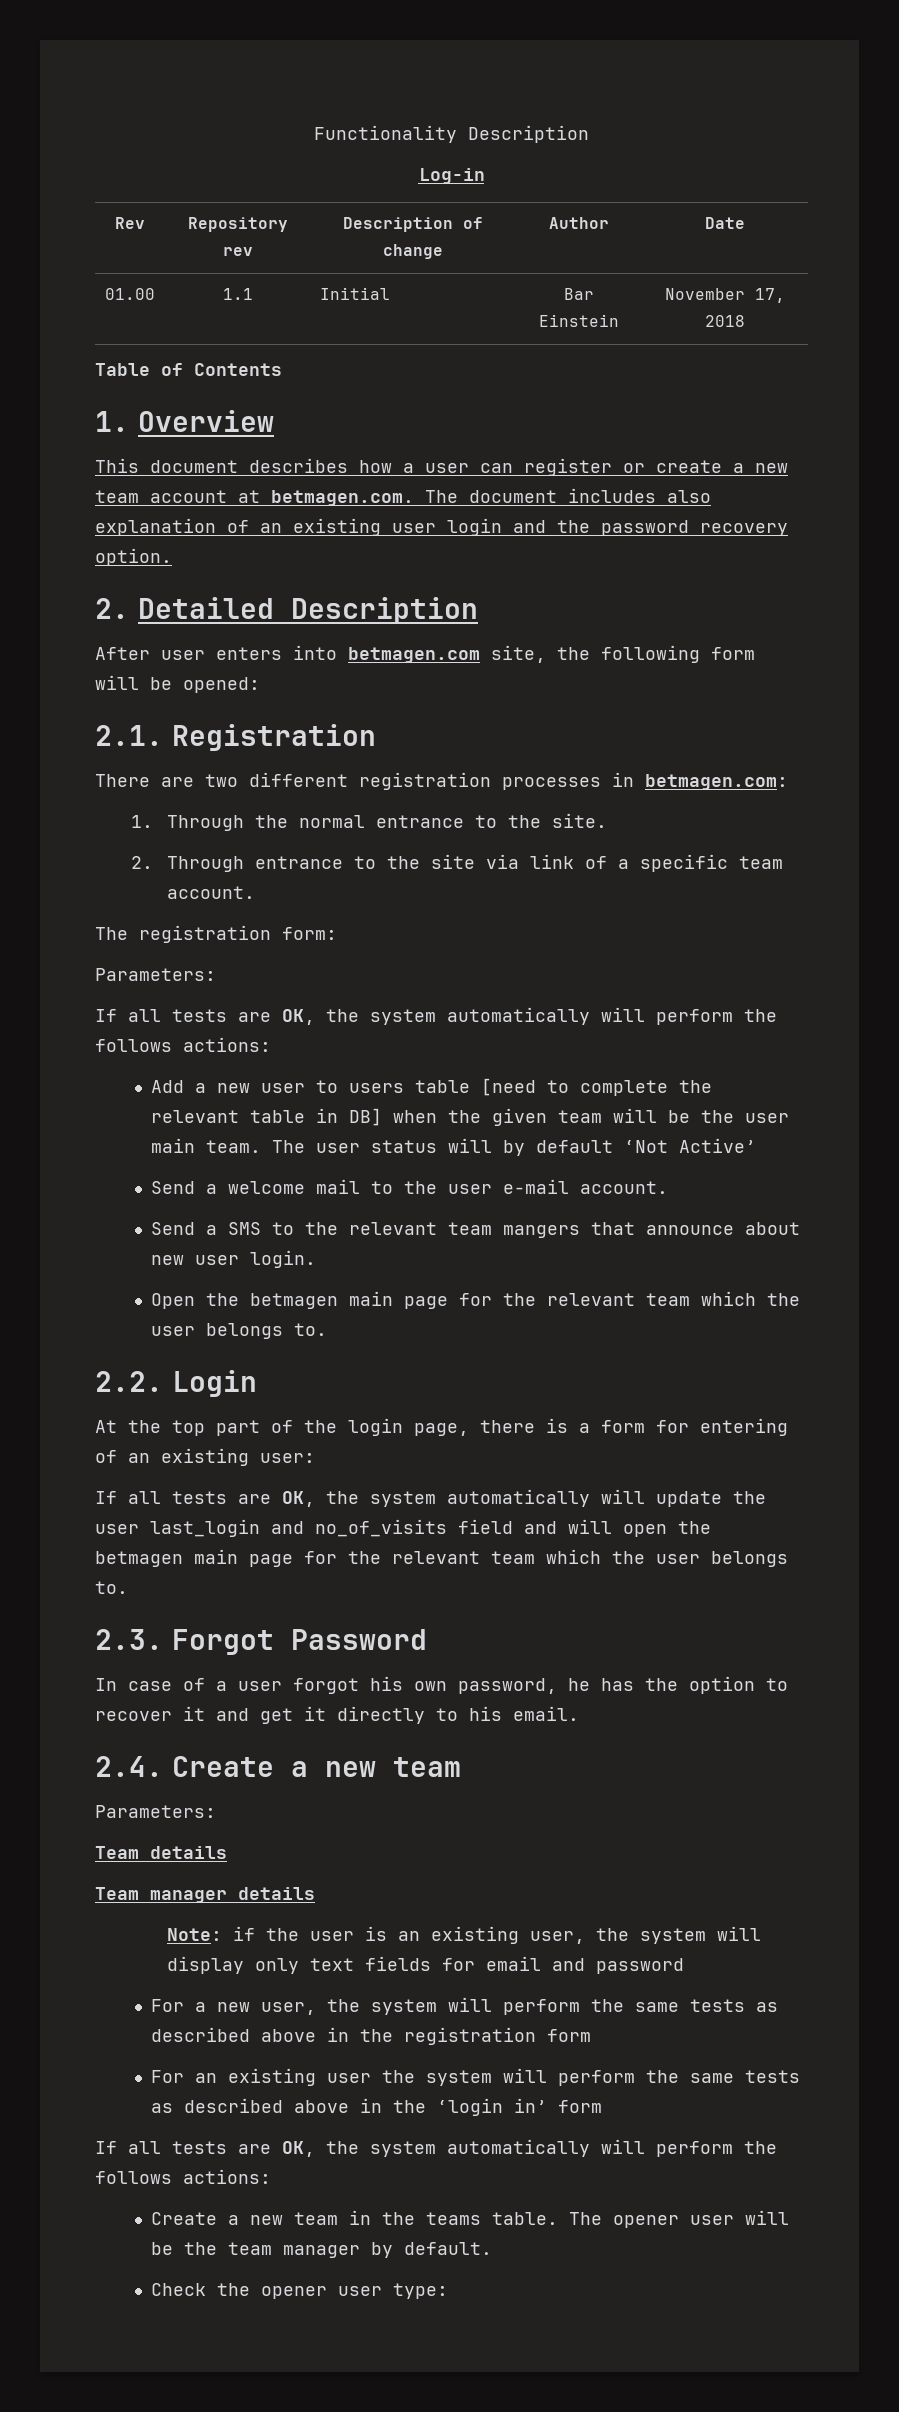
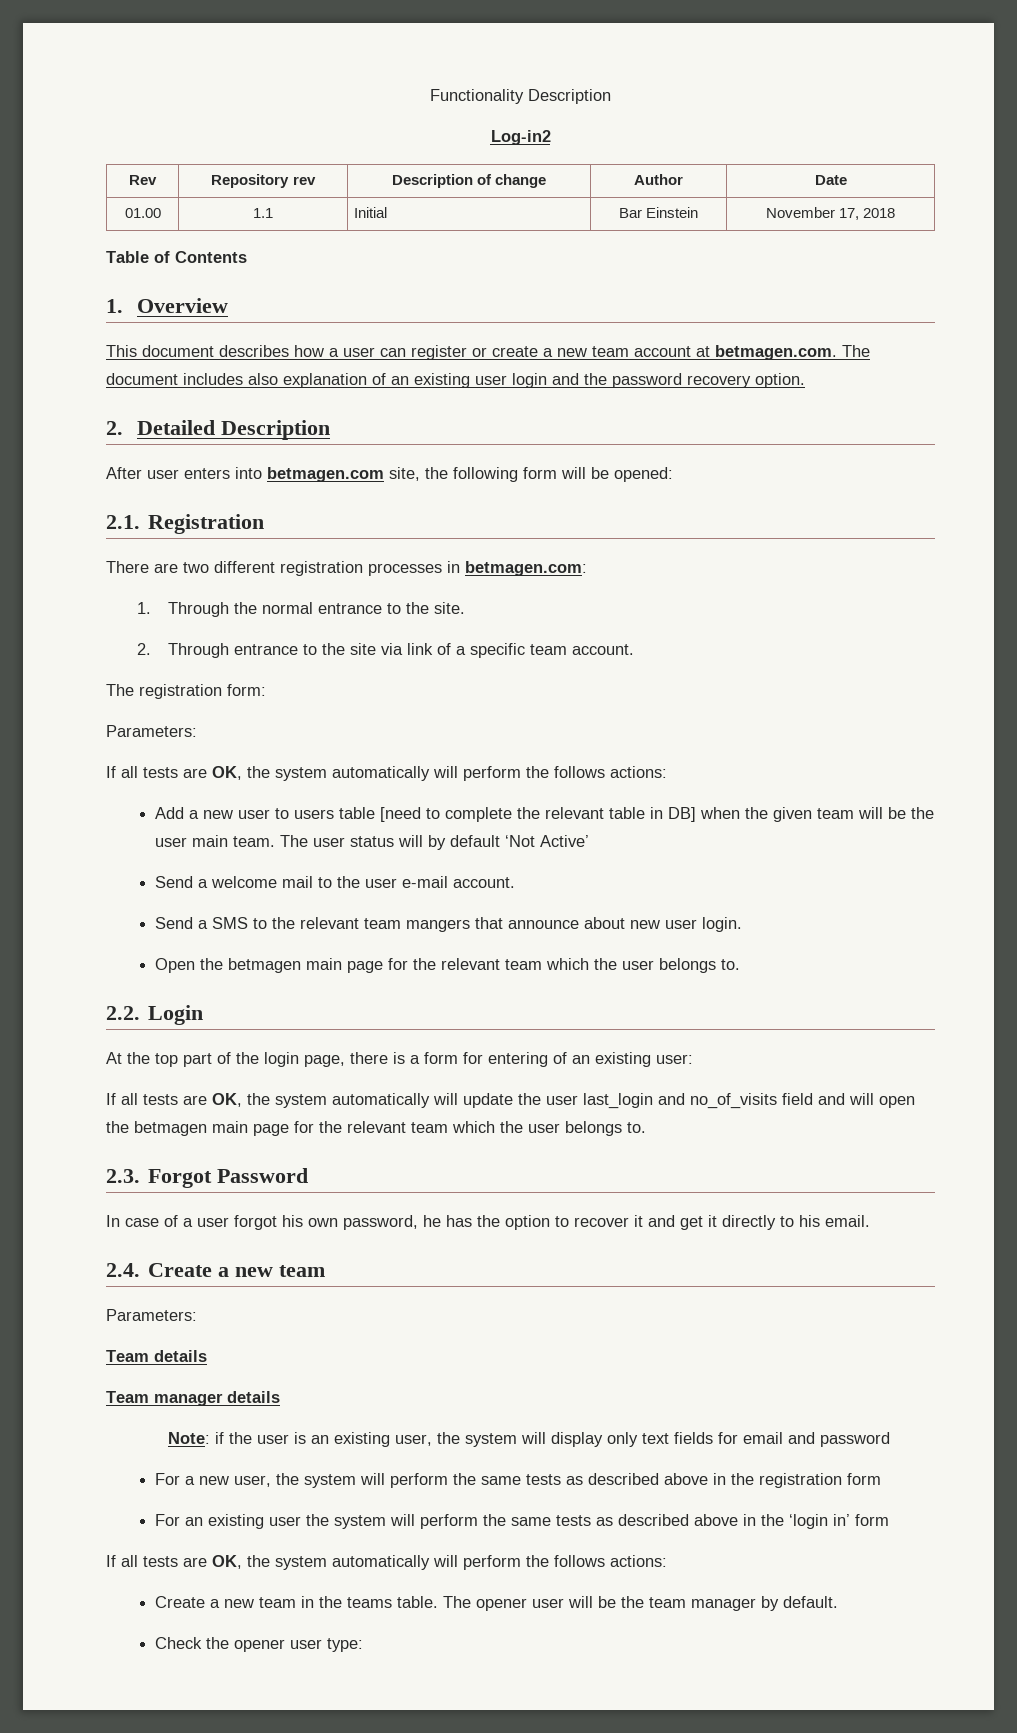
[418,168,485,184] Log-in -> [490,130,551,145] Log-in2

